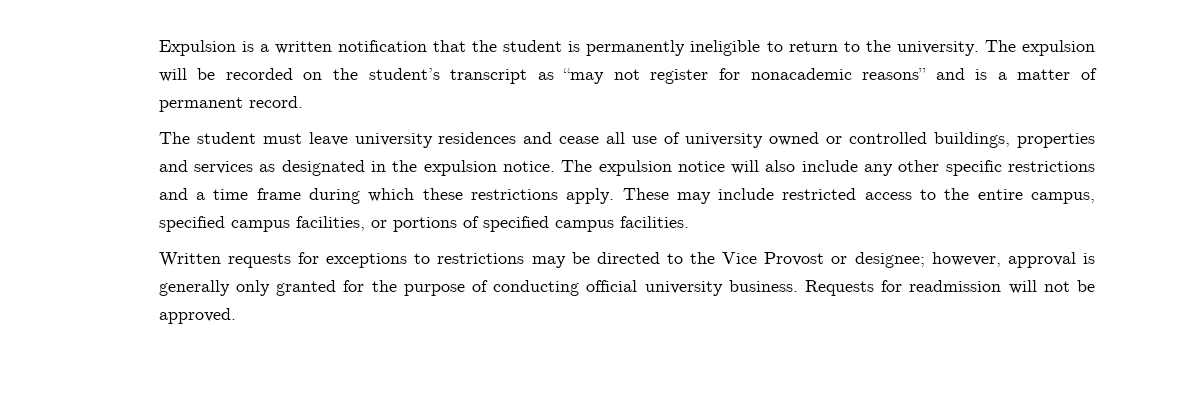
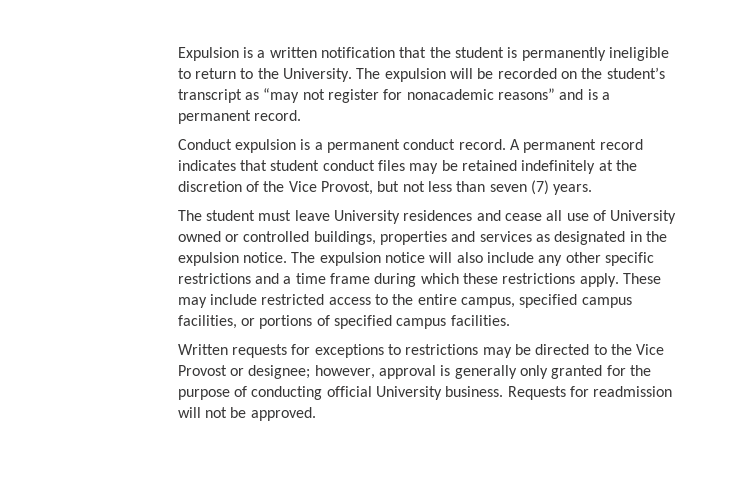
[896,41,979,56] university. -> [283,68,353,82] University.
[1017,68,1097,80] matter of -> (610, 96) none
(303, 102) none -> [177,139,643,153] [177,160,637,174] [177,180,593,195] // Conduct expulsion is a permanent conduct record. A permanent record indicates that student conduct files may be retained indefinitely at the discretion of the Vice Provost, but not less than seven (7) years.
[354,133,433,148] university -> [334,210,401,224] University
[685,133,764,148] university -> [610,210,677,224] University
[644,281,723,296] university -> [376,386,443,400] University

